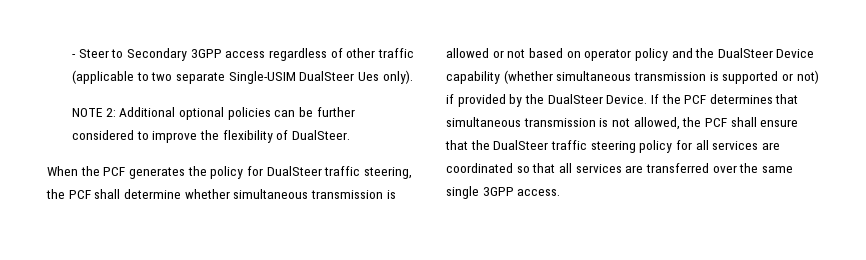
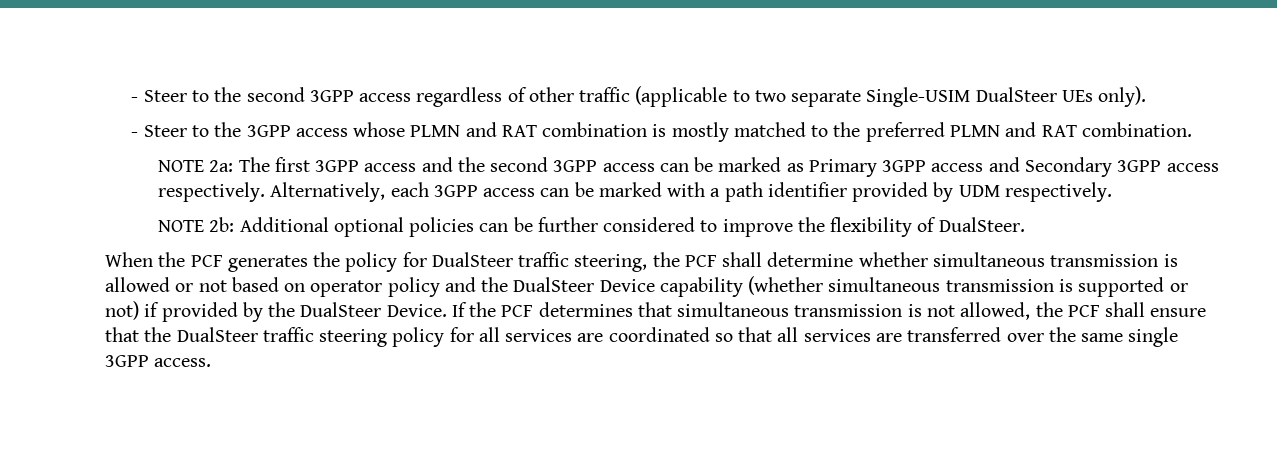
[72,48,187,61] - Steer to Secondary -> [131,87,305,102] - Steer to the second
[357,72,379,81] Ues -> [1061,90,1093,102] UEs
[72,108,116,117] NOTE 2: -> [131,122,1192,142] [157,157,1219,177] [157,182,1112,202] [157,217,235,232] - Steer to the 3GPP access whose PLMN and RAT combination is mostly matched to the preferred PLMN and RAT combination. // NOTE 2a: The first 3GPP access and the second 3GPP access can be marked as Primary 3GPP access and Secondary 3GPP access respectively. Alternatively, each 3GPP access can be marked with a path identifier provided by UDM respectively. // NOTE 2b:

